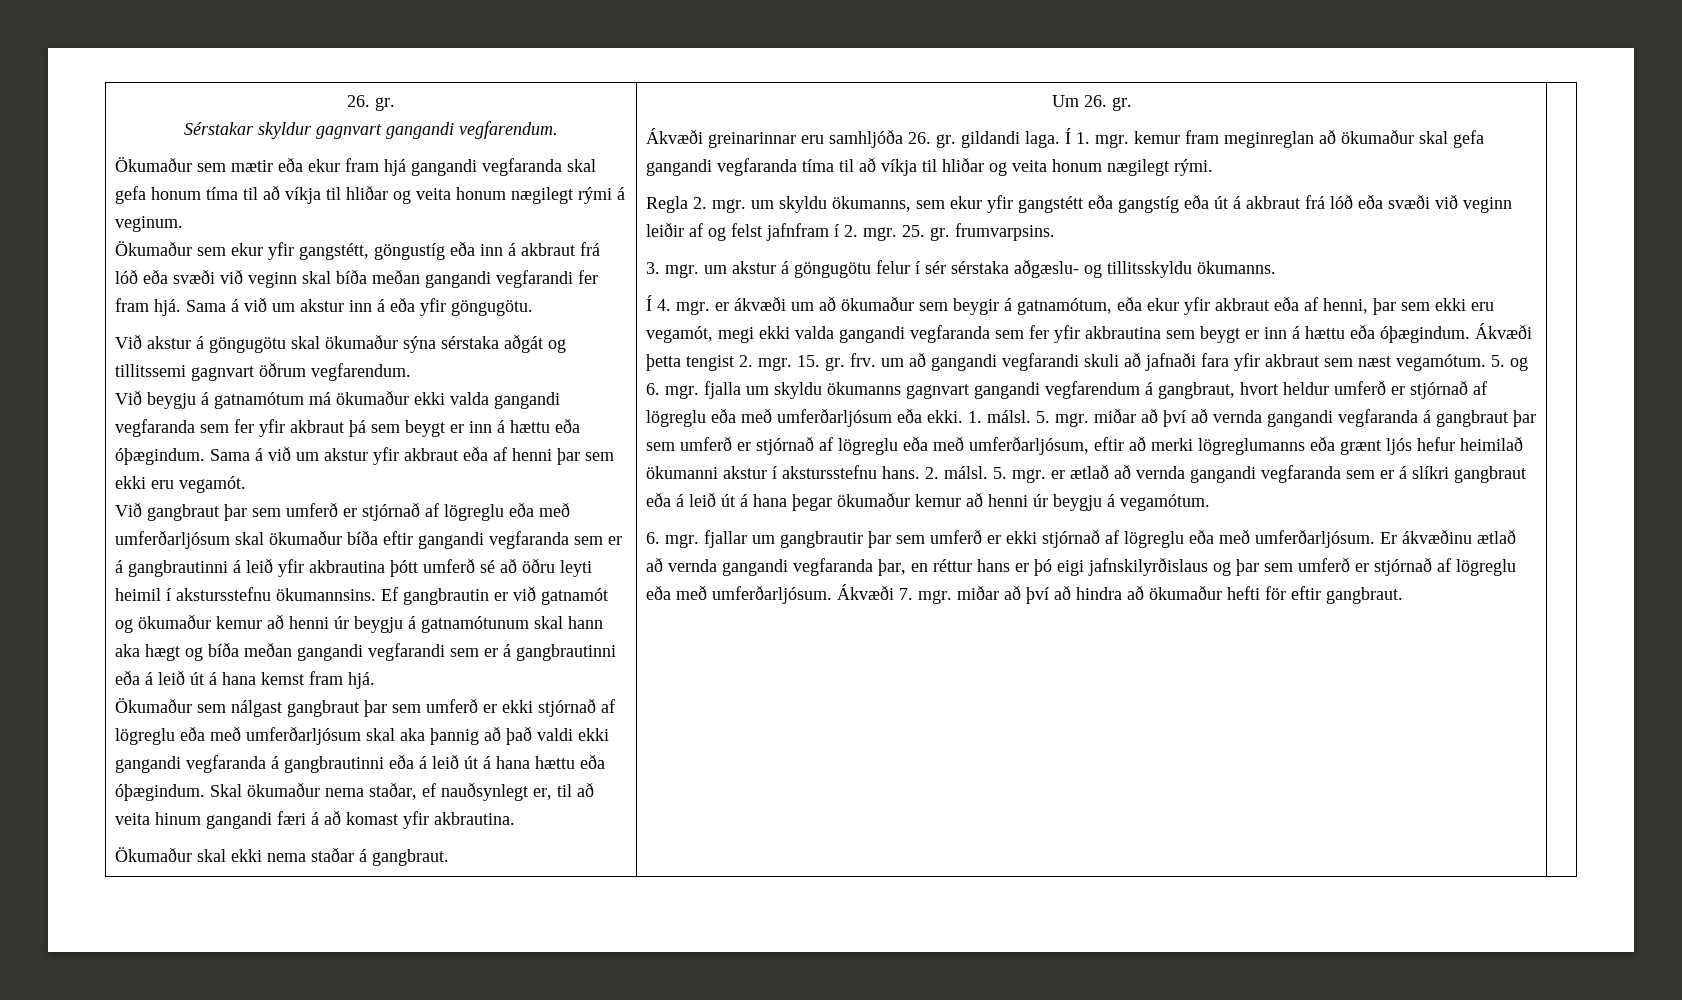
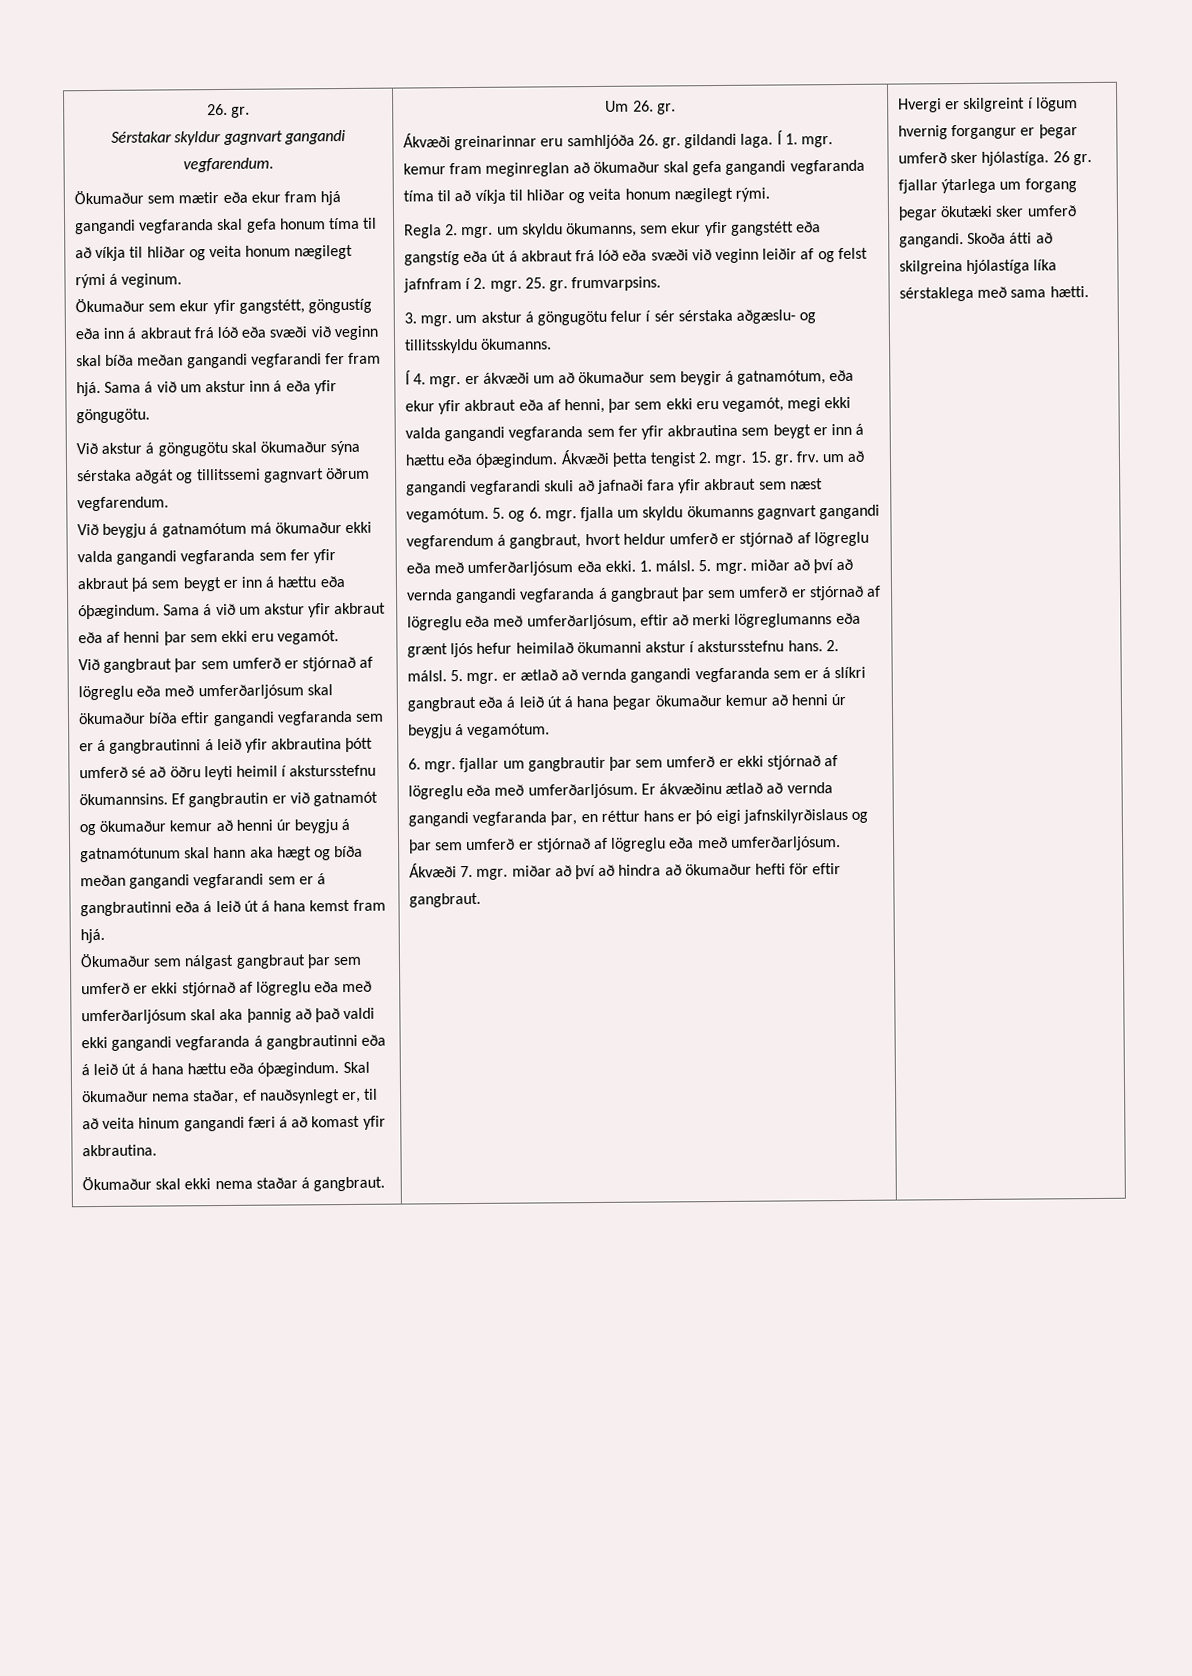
(1403, 595) none -> [898,97,1078,113] [898,124,1078,140] [898,151,1092,166] [898,178,1077,194] [898,205,1077,221] [899,232,1053,248] [899,259,1058,275] [899,286,1089,302] Hvergi er skilgreint í lögum hvernig forgangur er þegar umferð sker hjólastíga. 26 gr. fjallar ýtarlega um forgang þegar ökutæki sker umferð gangandi. Skoða átti að skilgreina hjólastíga líka sérstaklega með sama hætti.

